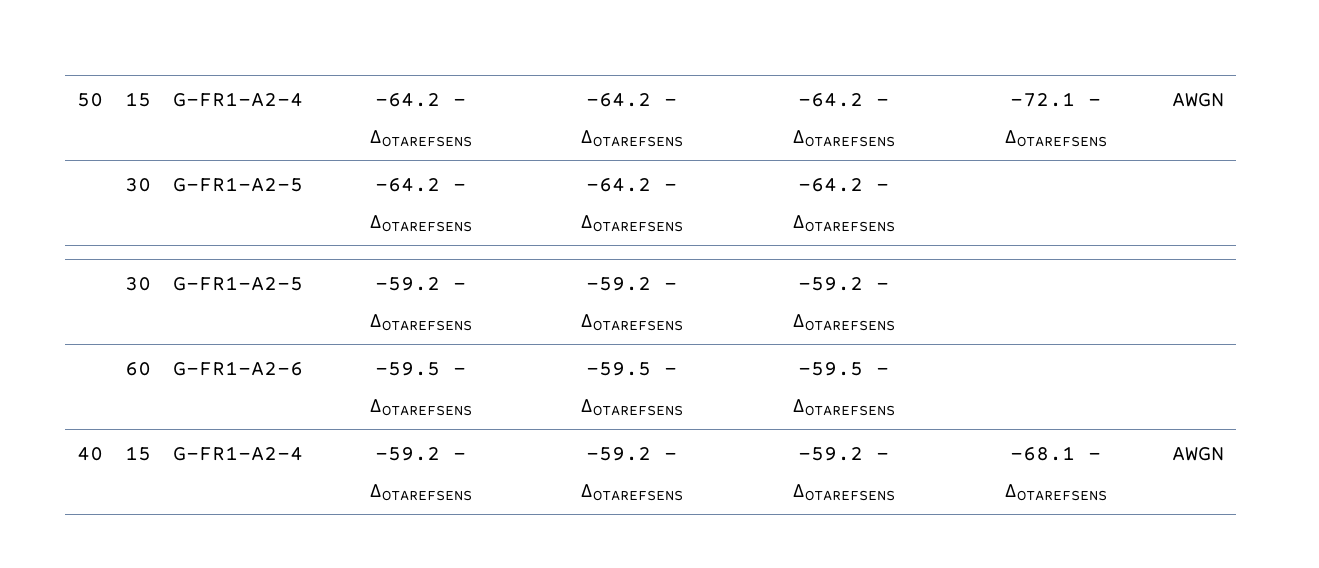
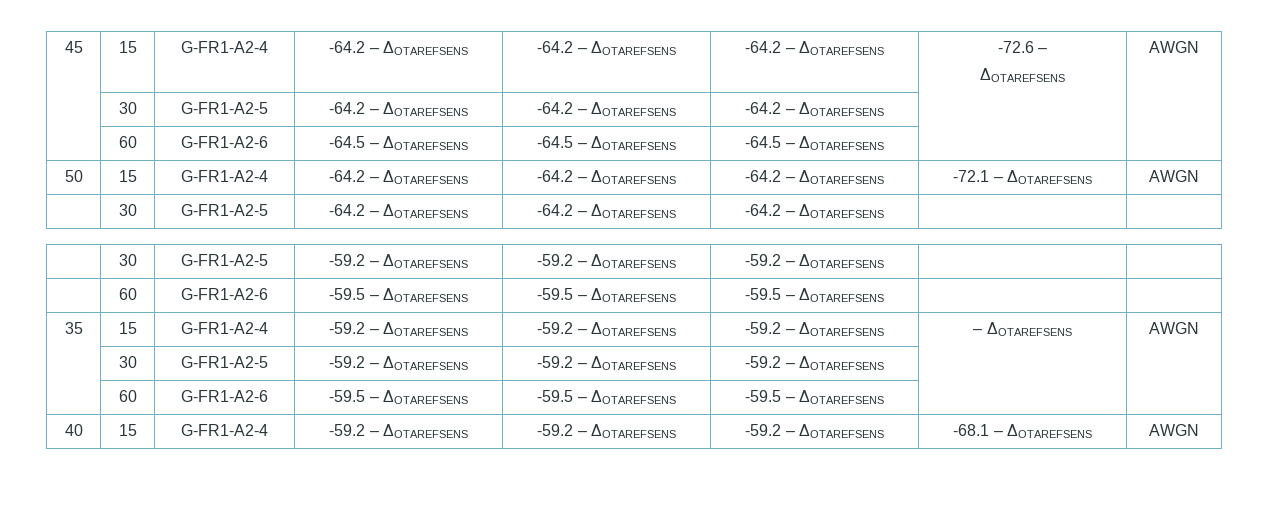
(76, 100) none -> [64,41,83,53] [118,41,137,53] [181,41,268,53] [329,41,468,55] [537,41,676,55] [745,41,884,55] [997,41,1048,53] [980,68,1065,82] [1149,41,1199,53] [118,102,137,114] [181,102,268,114] [329,102,468,116] [537,102,676,116] [745,102,884,116] [118,136,137,148] [181,136,268,148] [329,136,468,150] [537,136,676,150] [745,136,884,150] 45 | 15 | G-FR1-A2-4 | -64.2 – ΔOTAREFSENS | -64.2 – ΔOTAREFSENS | -64.2 – ΔOTAREFSENS | -72.6 – // ΔOTAREFSENS | AWGN // | 30 | G-FR1-A2-5 | -64.2 – ΔOTAREFSENS | -64.2 – ΔOTAREFSENS | -64.2 – ΔOTAREFSENS | | // | 60 | G-FR1-A2-6 | -64.5 – ΔOTAREFSENS | -64.5 – ΔOTAREFSENS | -64.5 – ΔOTAREFSENS | | //
(895, 407) none -> [64,322,83,334] [118,322,137,334] [181,322,268,334] [329,322,468,336] [537,322,676,336] [745,322,884,336] [973,322,1072,336] [1149,322,1199,334] [118,356,137,368] [181,356,268,368] [329,356,468,370] [537,356,676,370] [745,356,884,370] [118,390,137,402] [181,390,268,402] [329,390,468,404] [537,390,676,404] [745,390,884,404] // 35 | 15 | G-FR1-A2-4 | -59.2 – ΔOTAREFSENS | -59.2 – ΔOTAREFSENS | -59.2 – ΔOTAREFSENS | – ΔOTAREFSENS | AWGN // | 30 | G-FR1-A2-5 | -59.2 – ΔOTAREFSENS | -59.2 – ΔOTAREFSENS | -59.2 – ΔOTAREFSENS | | // | 60 | G-FR1-A2-6 | -59.5 – ΔOTAREFSENS | -59.5 – ΔOTAREFSENS | -59.5 – ΔOTAREFSENS | |

